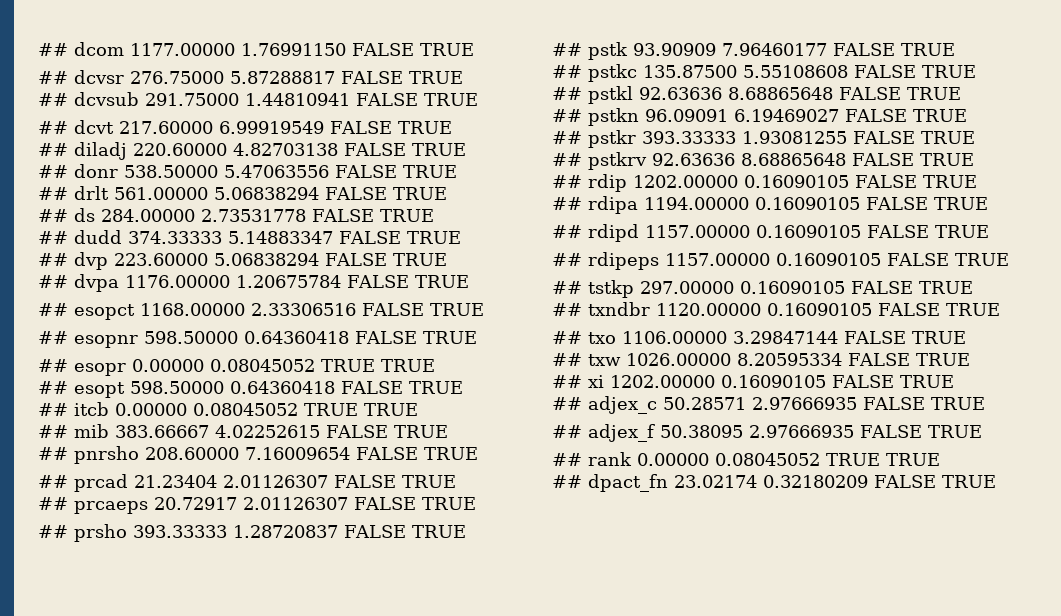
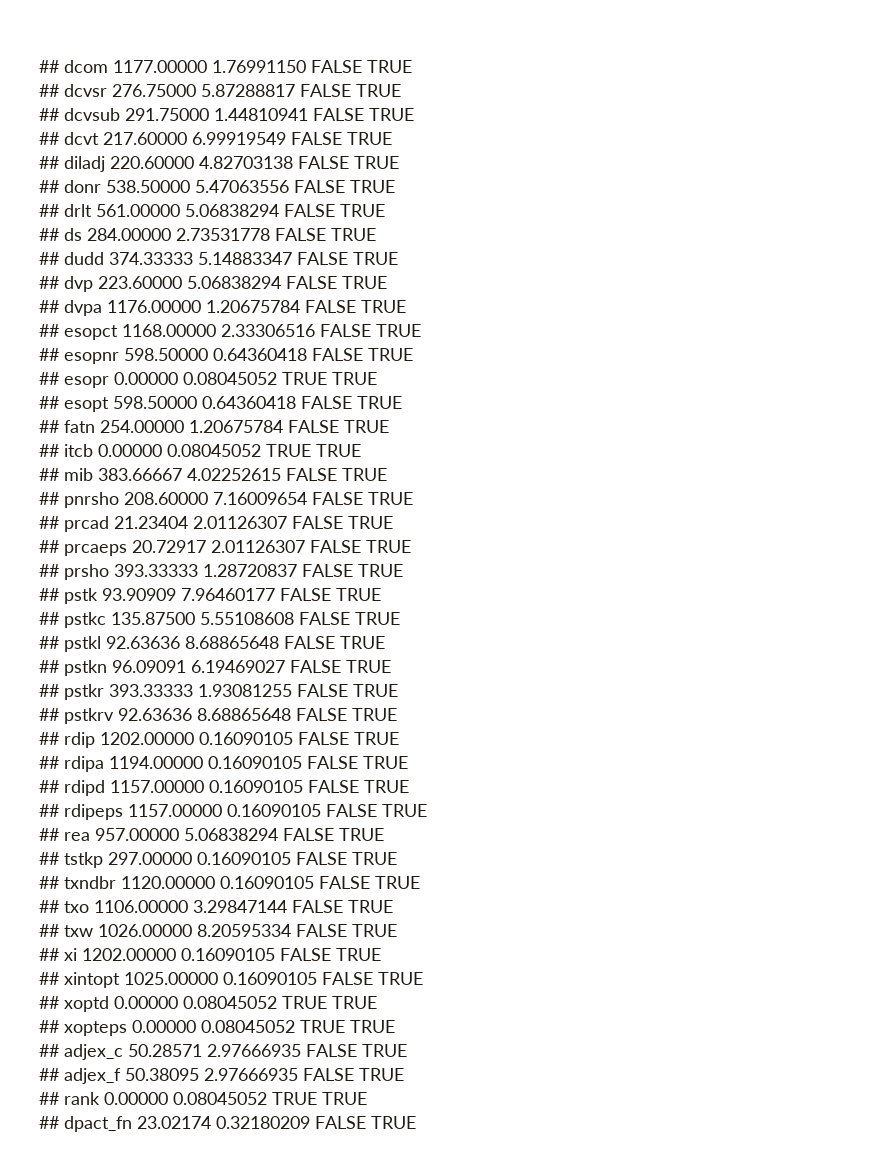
(463, 387) none -> [39,420,389,433] // ## fatn 254.00000 1.20675784 FALSE TRUE
(1009, 259) none -> [39,828,384,841] // ## rea 957.00000 5.06838294 FALSE TRUE
(954, 381) none -> [39,972,423,988] [39,996,377,1012] [39,1020,395,1036] // ## xintopt 1025.00000 0.16090105 FALSE TRUE // ## xoptd 0.00000 0.08045052 TRUE TRUE // ## xopteps 0.00000 0.08045052 TRUE TRUE

